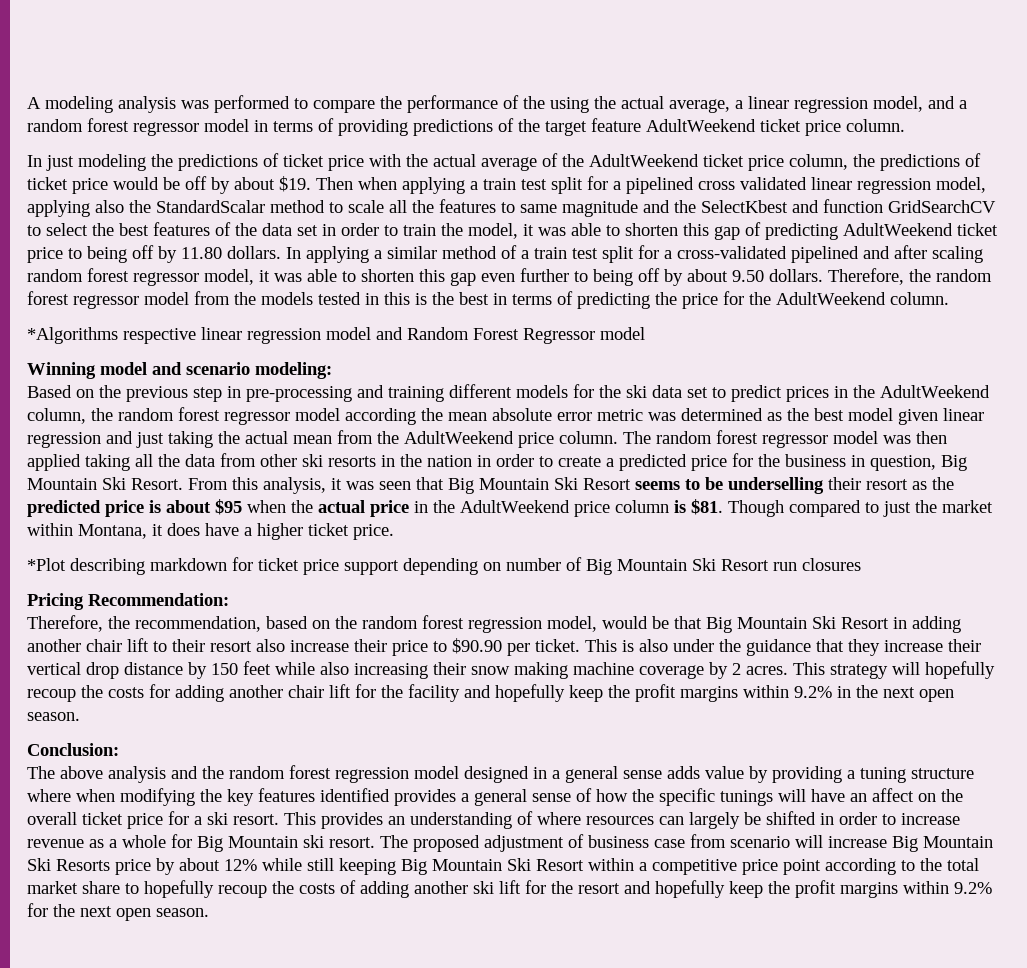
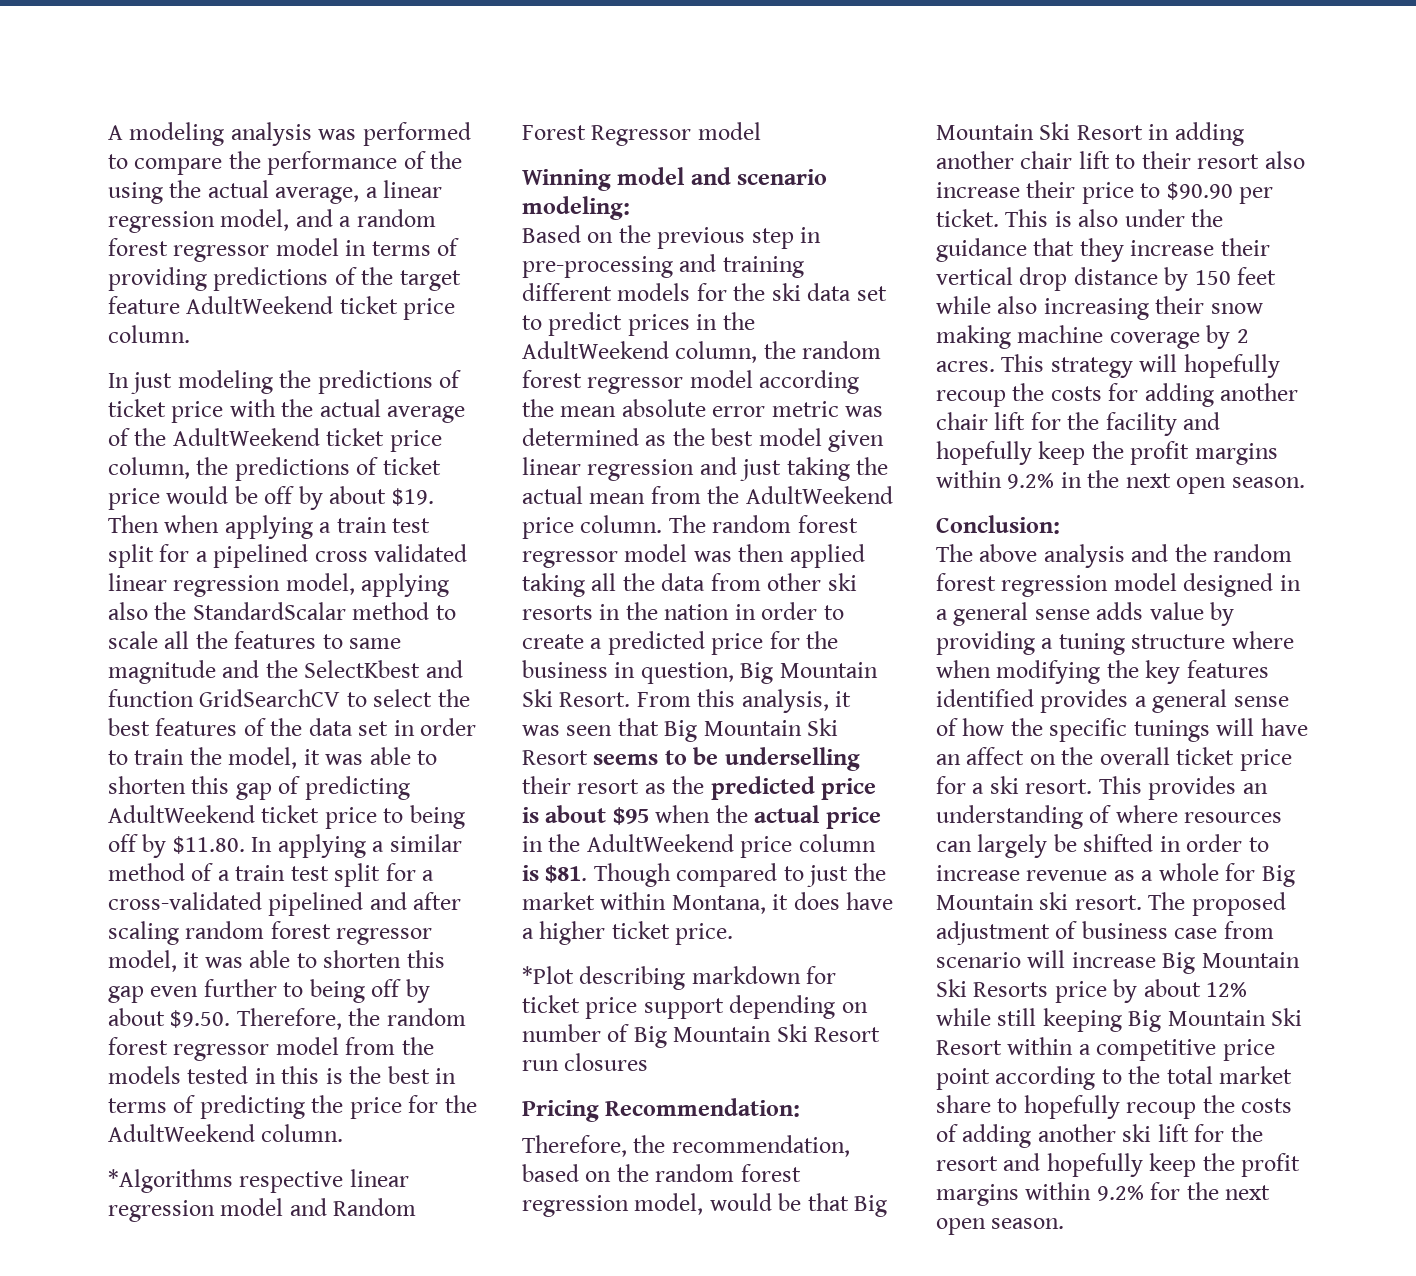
[181,246,281,259] 11.80 dollars. -> [172,836,245,854] $11.80.
[732,269,823,282] 9.50 dollars. -> [170,1010,231,1028] $9.50.

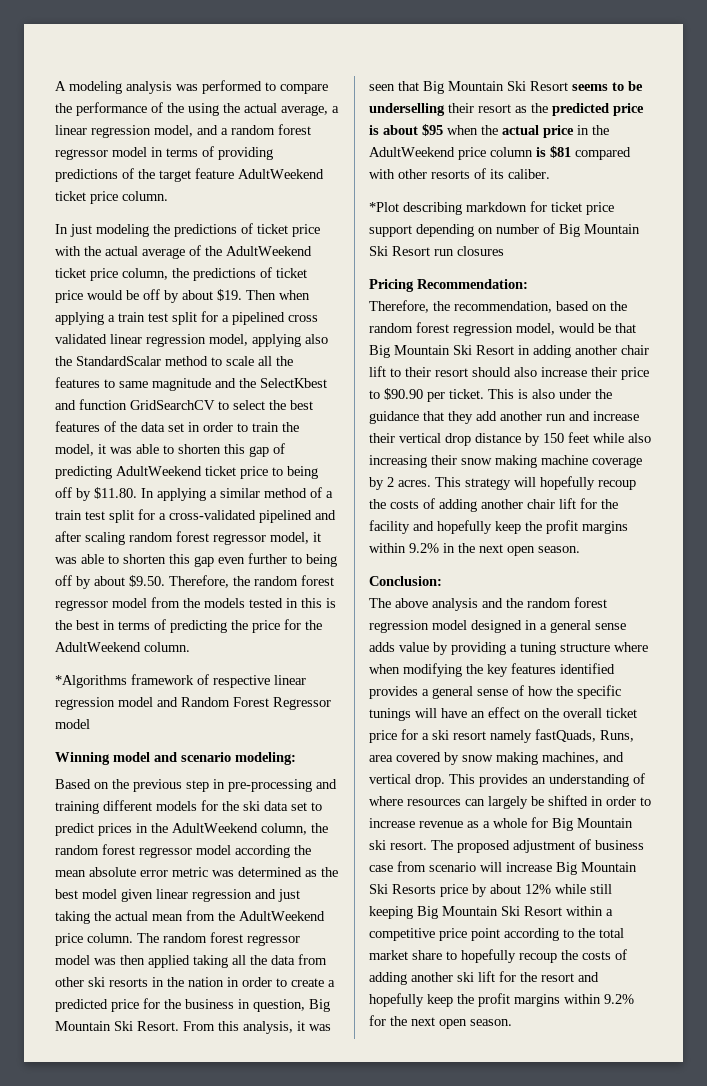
(233, 1181) none -> [131,674,209,685] framework of
[545,863,886,887] [522,892,894,914] [522,921,734,945] $81. Though compared to just the market within Montana, it does have a higher ticket price. -> [550,146,631,160] [369,168,550,179] $81 compared with other resorts of its caliber.
(1260, 161) none -> [472,367,511,377] should
(1124, 250) none -> [476,411,590,421] add another run and
[1108,383,1139,401] for -> [423,498,435,509] of
[966,747,1025,765] affect -> [488,707,520,718] effect
[1025,779,1093,794] resort. -> [453,729,634,743] [369,752,624,765] [369,774,445,787] resort namely fastQuads, Runs, area covered by snow making machines, and vertical drop.

